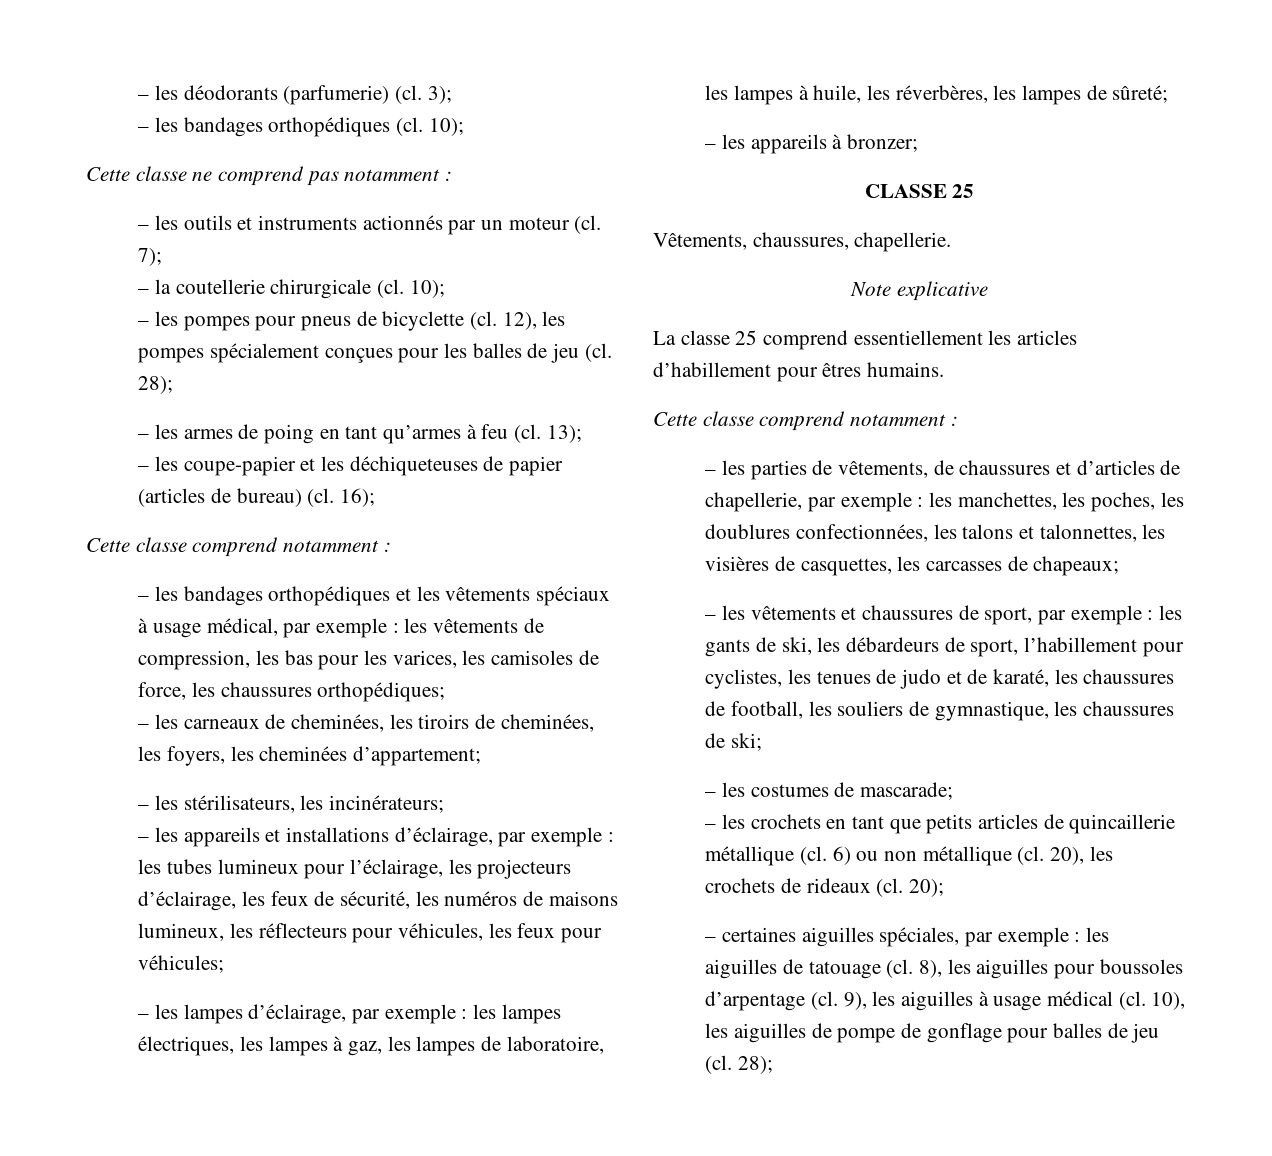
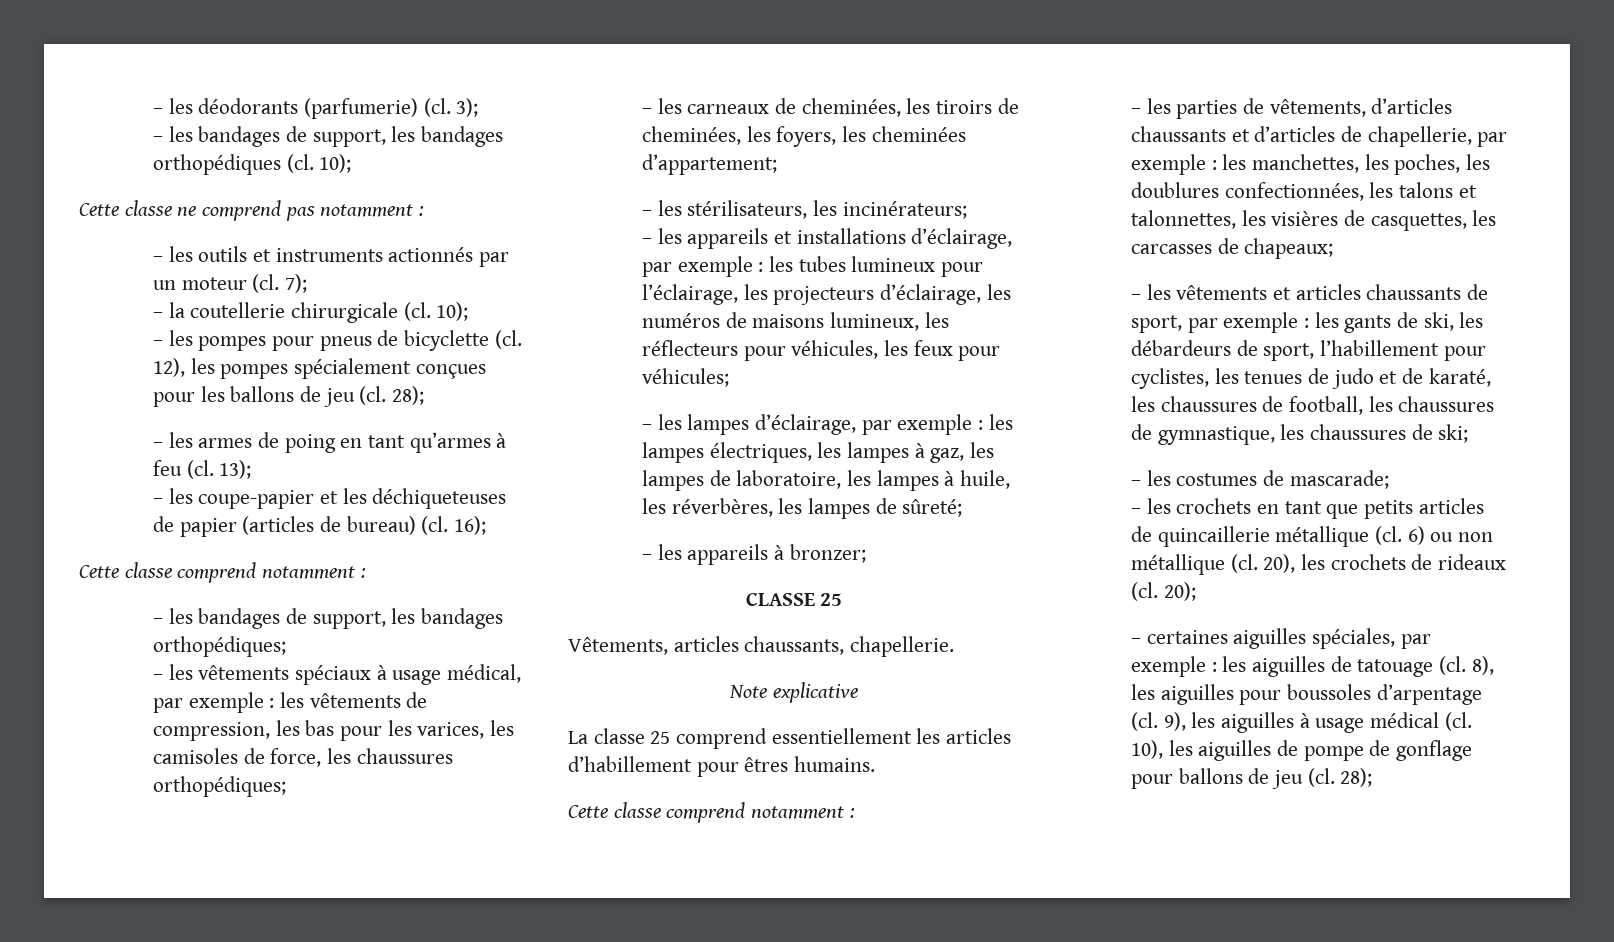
(263, 127) none -> [285,126,503,147] de support, les bandages
[472,343,522,358] balles -> [230,386,295,402] ballons
[268,586,412,606] orthopédiques et -> [285,608,503,629] [152,636,286,657] [152,674,163,680] de support, les bandages orthopédiques; // –
[270,891,439,909] feux de sécurité, les -> (1011, 292) none
[752,232,849,250] chaussures, -> [673,636,845,655] articles chaussants,
[933,460,1051,475] de chaussures -> [1371,98,1453,114] [1130,126,1226,142] d’articles chaussants
[862,605,954,620] chaussures -> [1295,284,1462,300] articles chaussants
[837,701,904,716] souliers -> [1398,396,1495,412] chaussures
[1053,1023,1103,1038] balles -> [1178,768,1243,784] ballons

